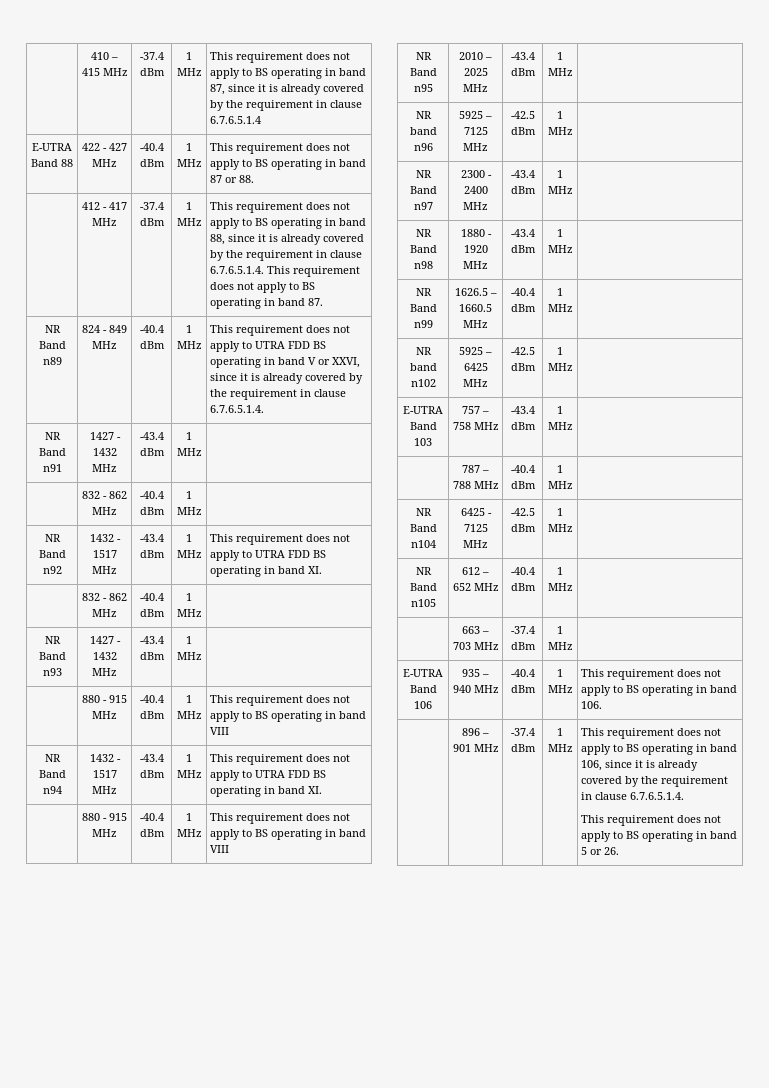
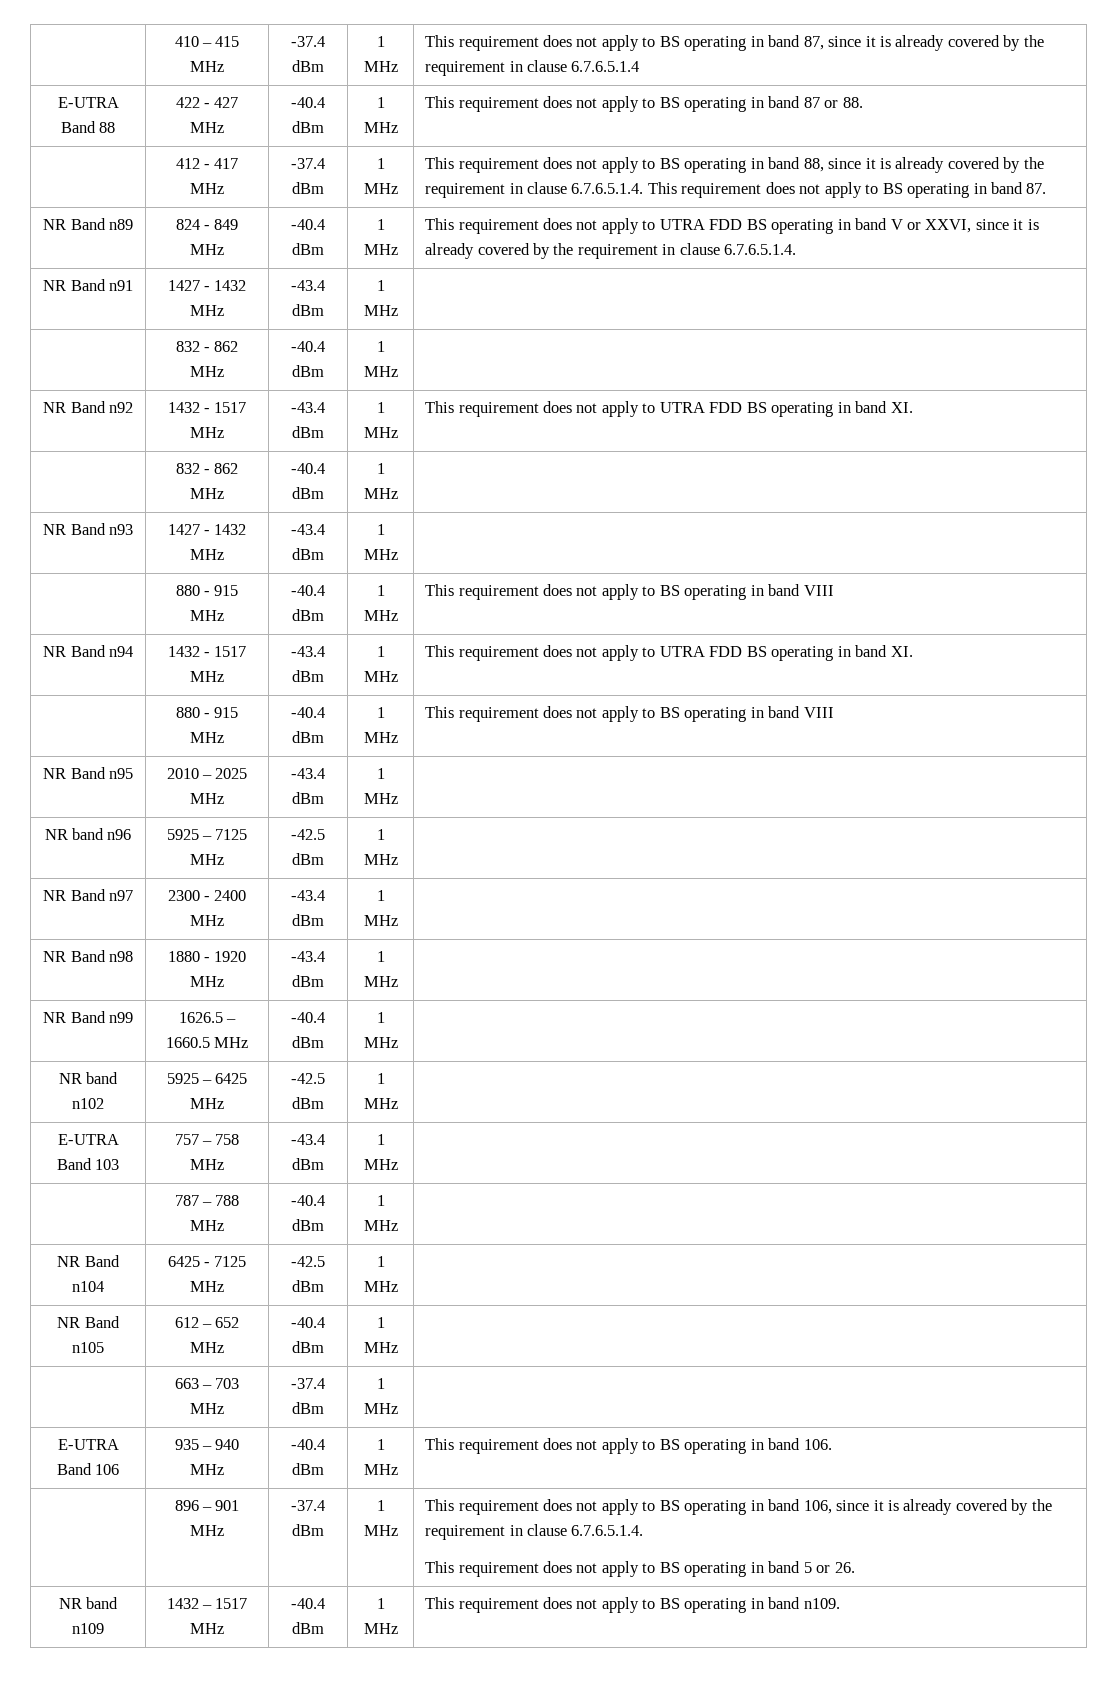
(620, 851) none -> [58,1597,119,1609] [72,1623,104,1634] [166,1598,248,1609] [190,1623,224,1634] [291,1598,325,1609] [292,1622,324,1634] [376,1598,385,1609] [363,1623,398,1634] [425,1597,840,1613] // NR band n109 | 1432 – 1517 MHz | -40.4 dBm | 1 MHz | This requirement does not apply to BS operating in band n109.

